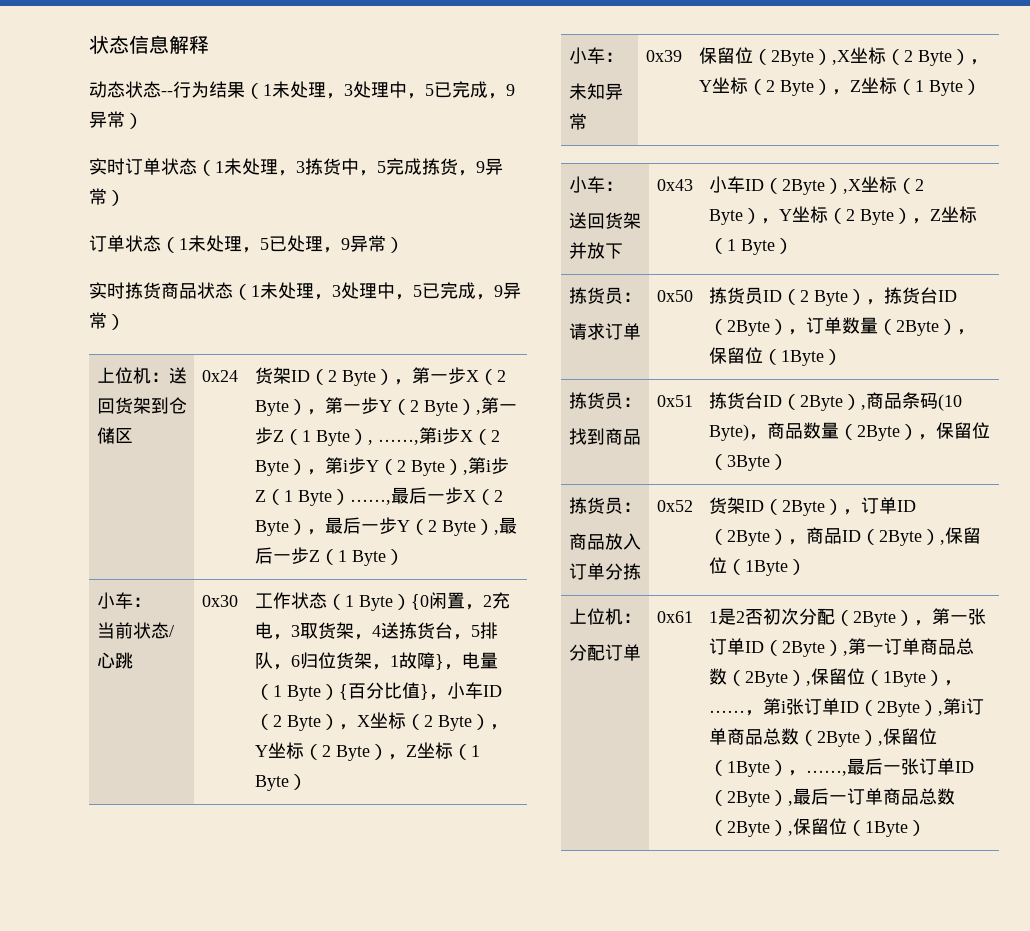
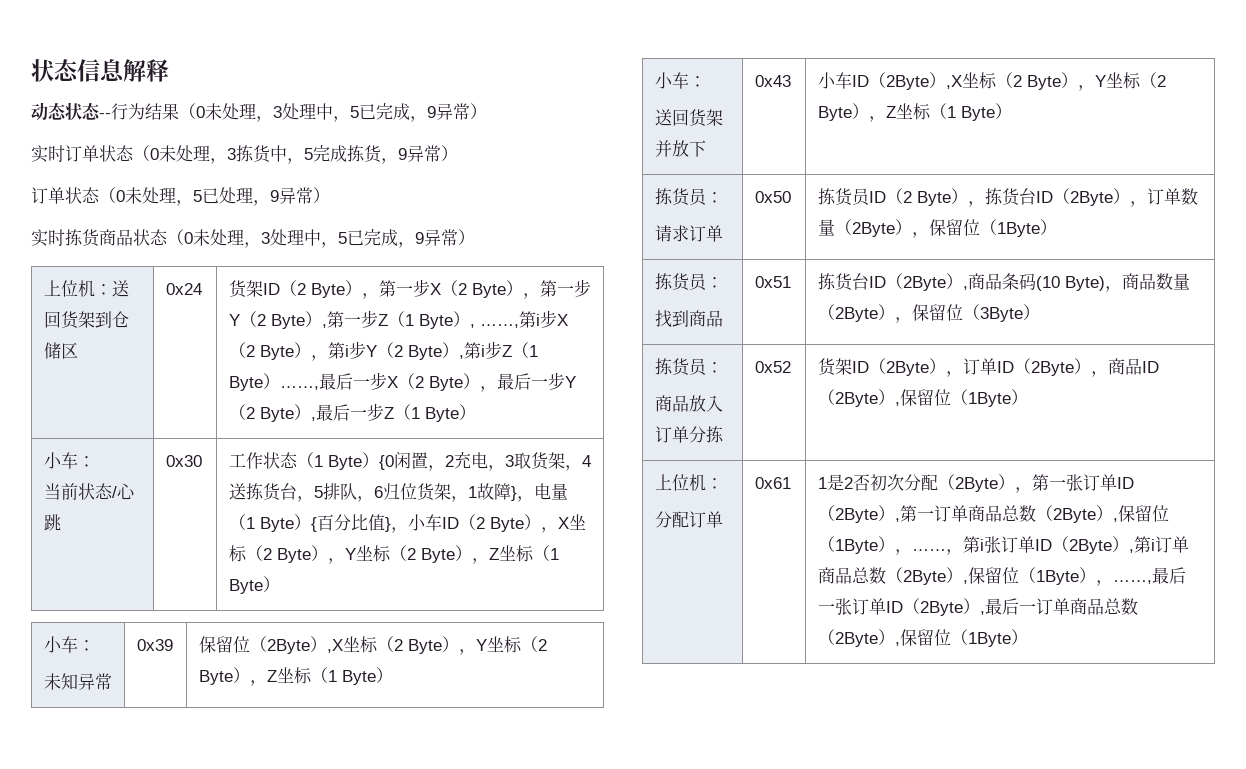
[263,84,272,96] 1 -> [196,106,205,118] 0
[215,161,224,173] 1 -> [150,148,159,160] 0
[179,238,188,250] 1 -> [116,190,125,202] 0
[251,285,260,297] 1 -> [184,232,193,244] 0

